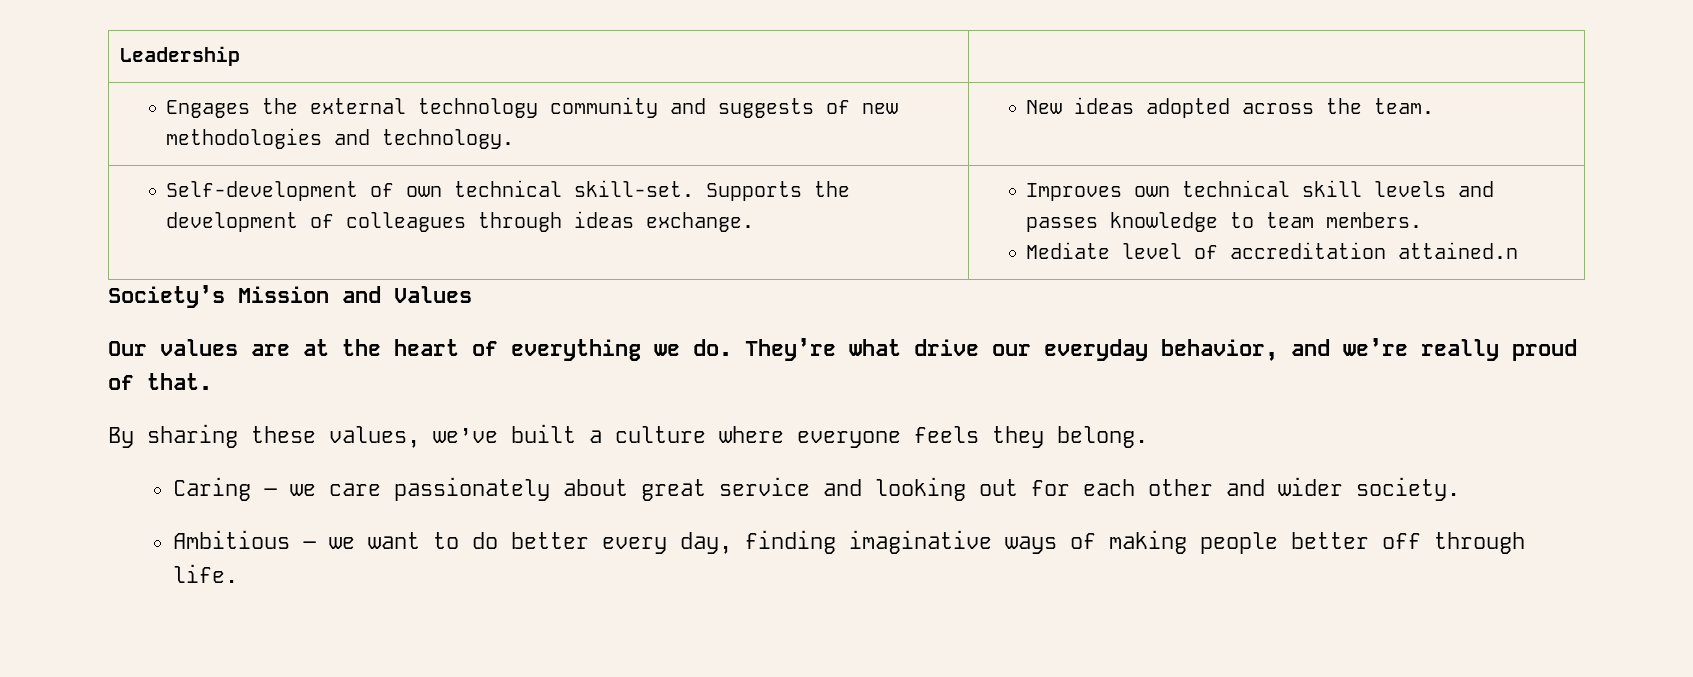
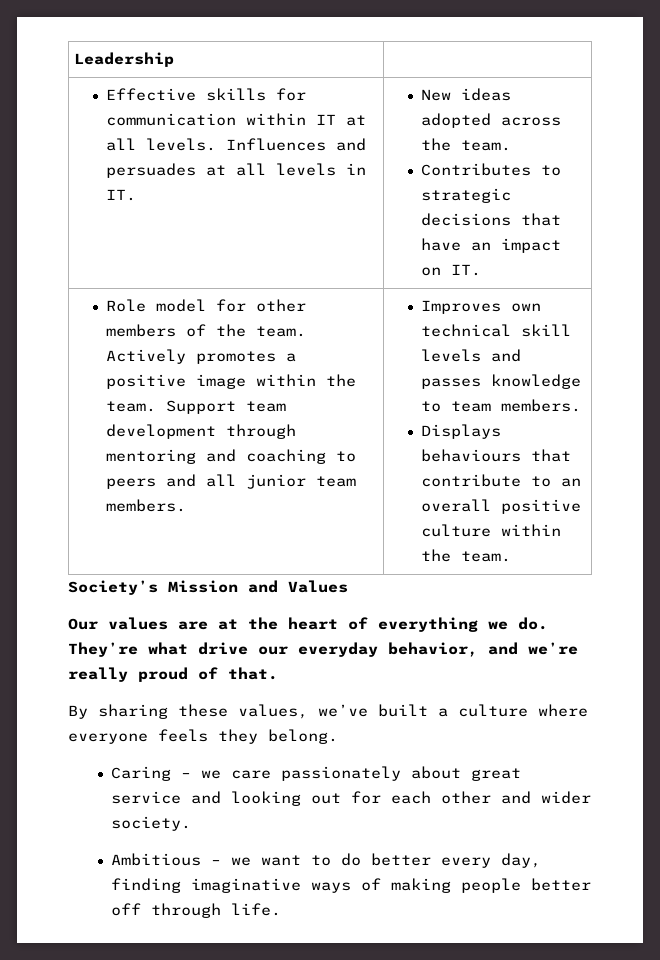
[166,97,899,118] [166,128,515,149] Engages the external technology community and suggests of new methodologies and technology. -> [106,88,307,101] [106,113,367,126] [106,138,367,151] [106,163,367,178] [106,189,137,201] Effective skills for communication within IT at all levels. Influences and persuades at all levels in IT.
[166,180,851,201] [166,211,755,232] // Self-development of own technical skill-set. Supports the development of colleagues through ideas exchange. -> [421,163,562,176] [421,188,512,203] [421,213,562,226] [421,238,562,253] [421,264,482,276] [106,299,307,312] [106,324,307,337] [106,349,297,364] [106,374,357,389] [106,400,287,414] [106,424,297,439] [106,449,357,464] [106,474,357,489] [106,499,187,512] // Contributes to strategic decisions that have an impact on IT. // Role model for other members of the team. Actively promotes a positive image within the team. Support team development through mentoring and coaching to peers and all junior team members.
[1026,242,1519,259] Mediate level of accreditation attained.n -> [421,424,502,439] [421,449,572,462] [421,474,582,487] [421,499,582,514] [421,524,562,537] [421,549,512,562] Displays behaviours that contribute to an overall positive culture within the team.

